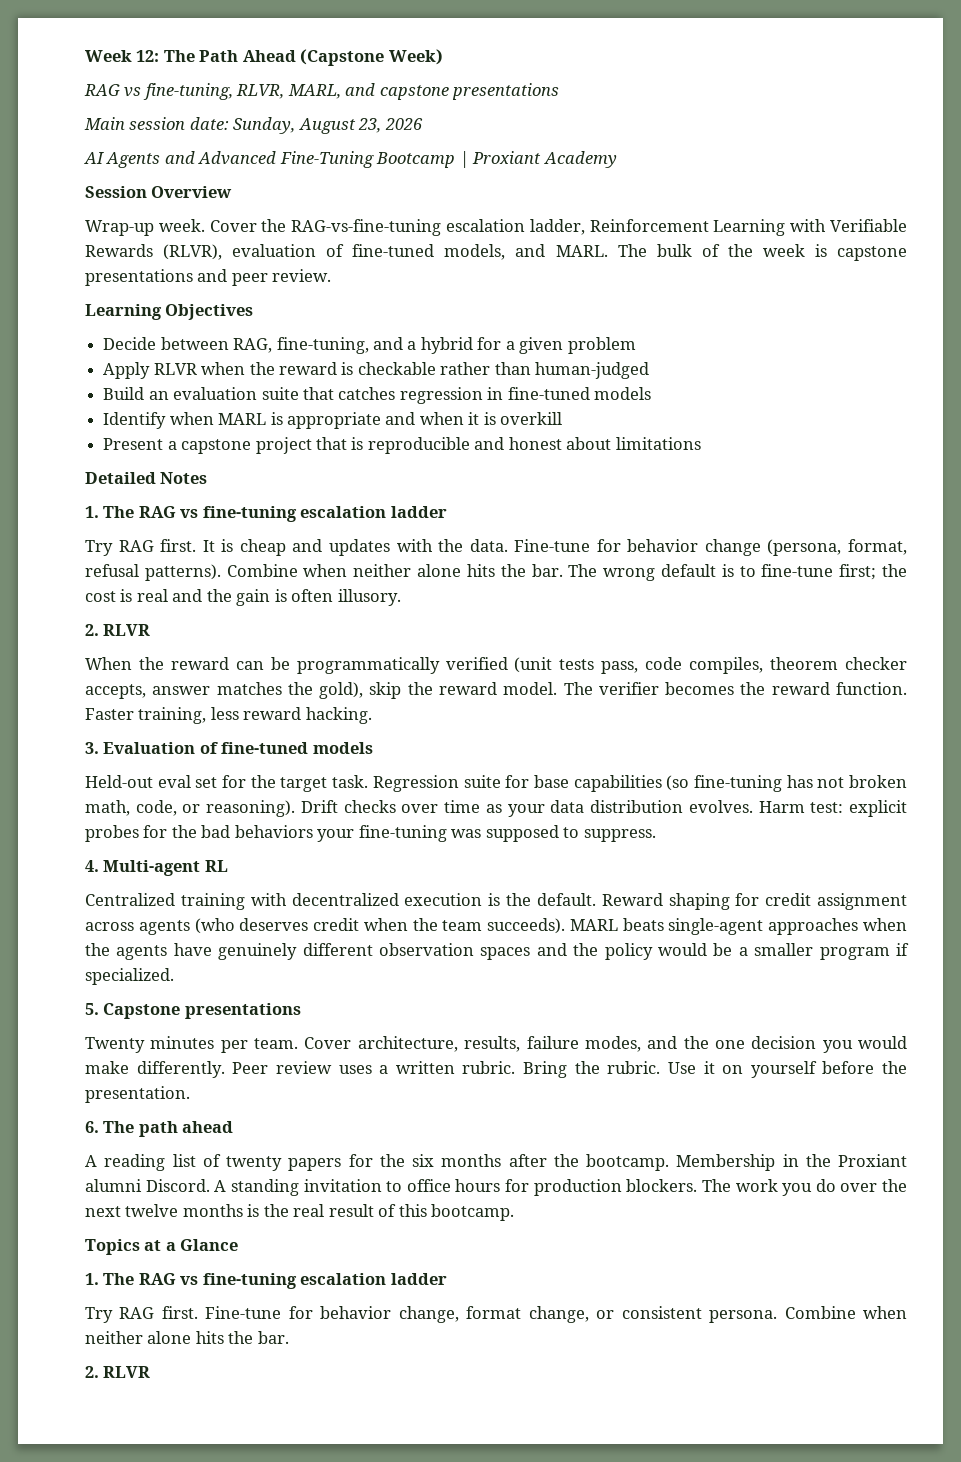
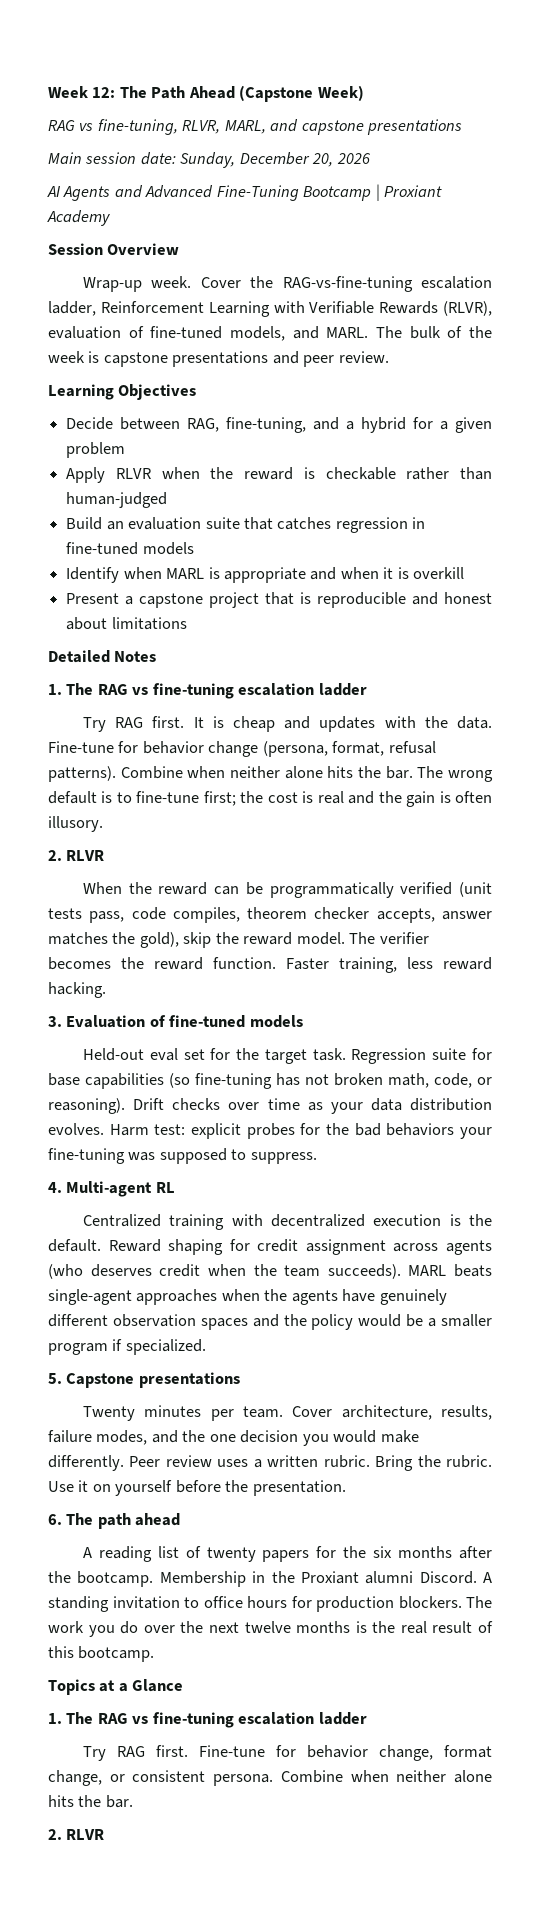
[298,118,382,134] August 23, -> [239,152,334,167] December 20,

